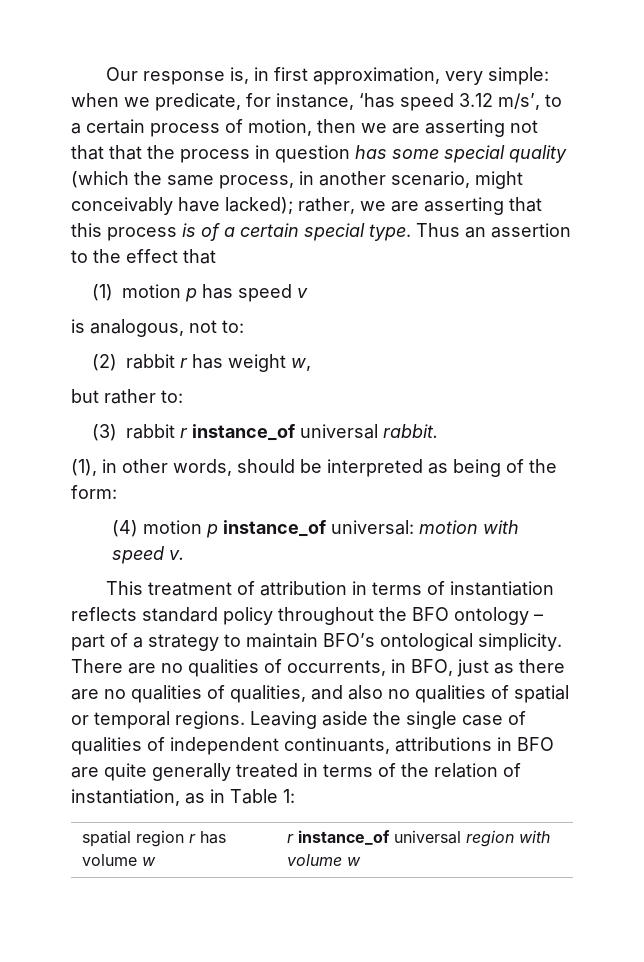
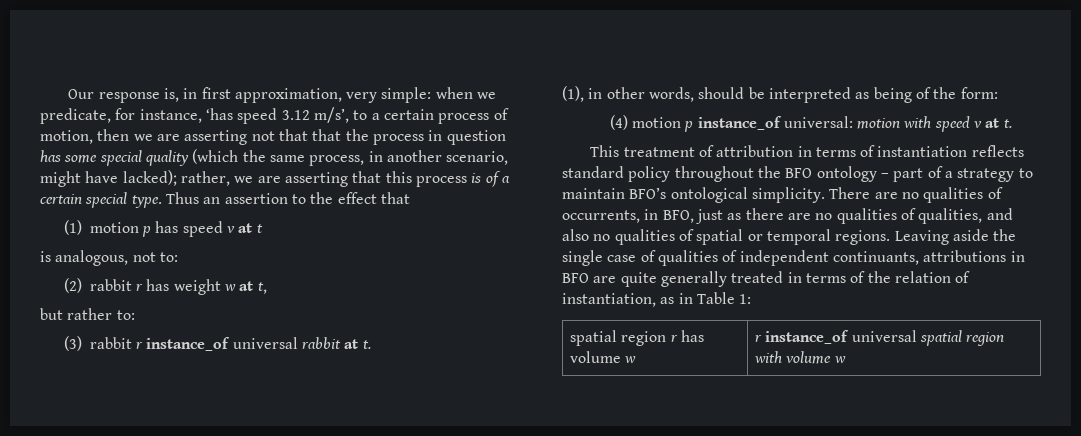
[71,197,173,215] conceivably -> (81, 179) none
(308, 293) none -> [238,223,263,233] at t
[290,358,311,371] w, -> [224,281,267,294] w at t,
[382,424,438,438] rabbit. -> [302,337,371,349] rabbit at t.
[169,550,185,560] v. -> [974,118,1012,128] v at t.
(462, 837) none -> [920,330,963,346] spatial

